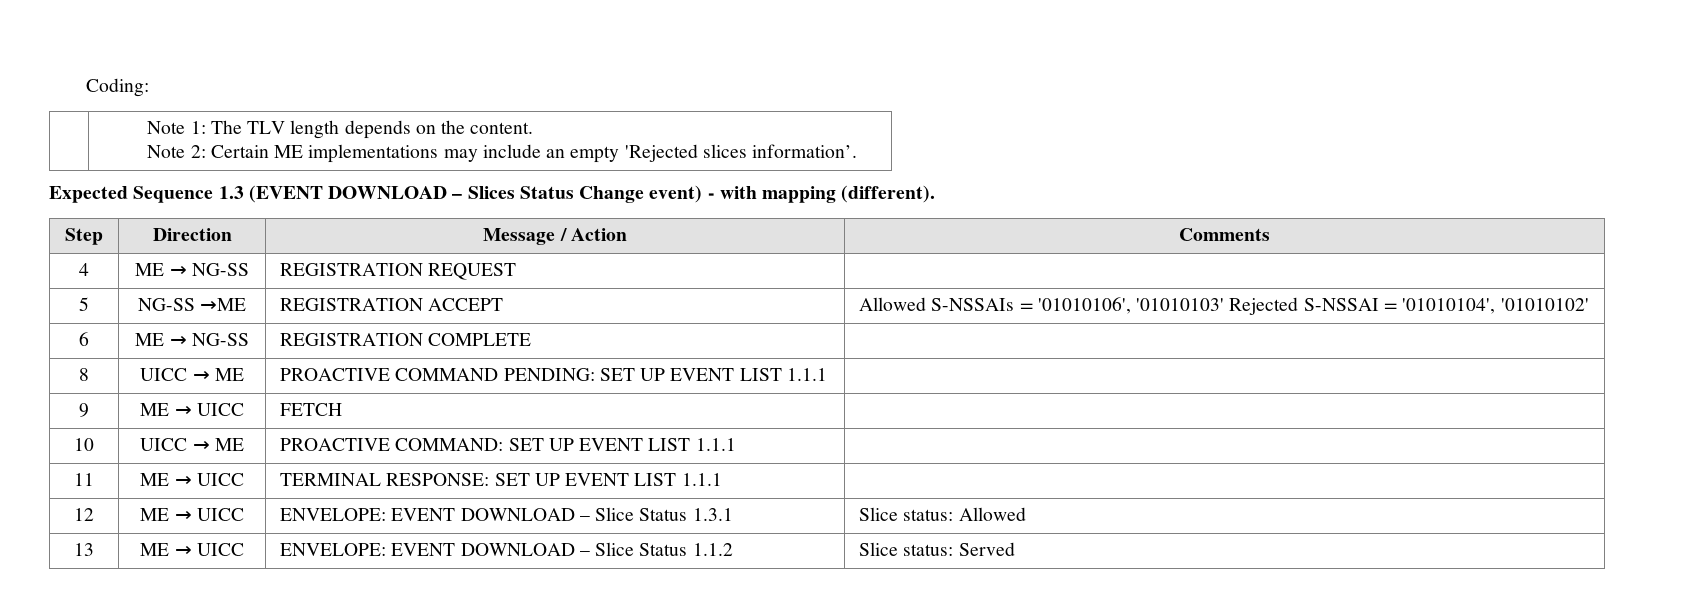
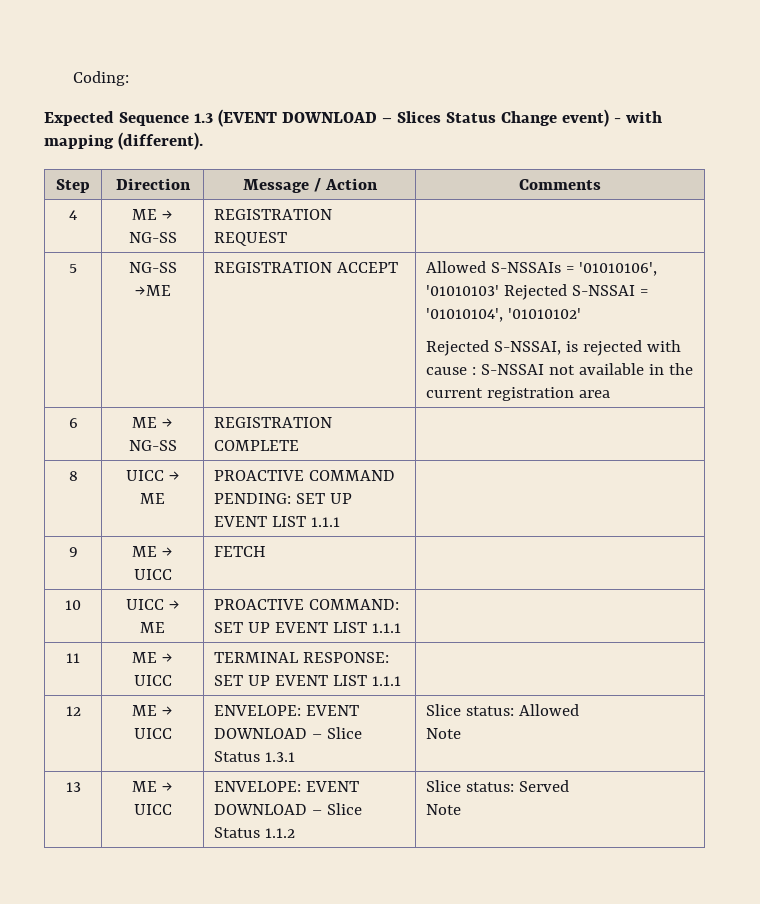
[147,120,534,139] [147,144,858,163] // | Note 1: The TLV length depends on the content. // Note 2: Certain ME implementations may include an empty 'Rejected slices information’. -> (130, 78) none
(1589, 304) none -> [426,340,682,356] [426,363,694,375] [426,387,611,401] // Rejected S-NSSAI, is rejected with cause : S-NSSAI not available in the current registration area
(1026, 514) none -> [426,728,462,739] // Note
(1015, 549) none -> [426,804,462,815] // Note

